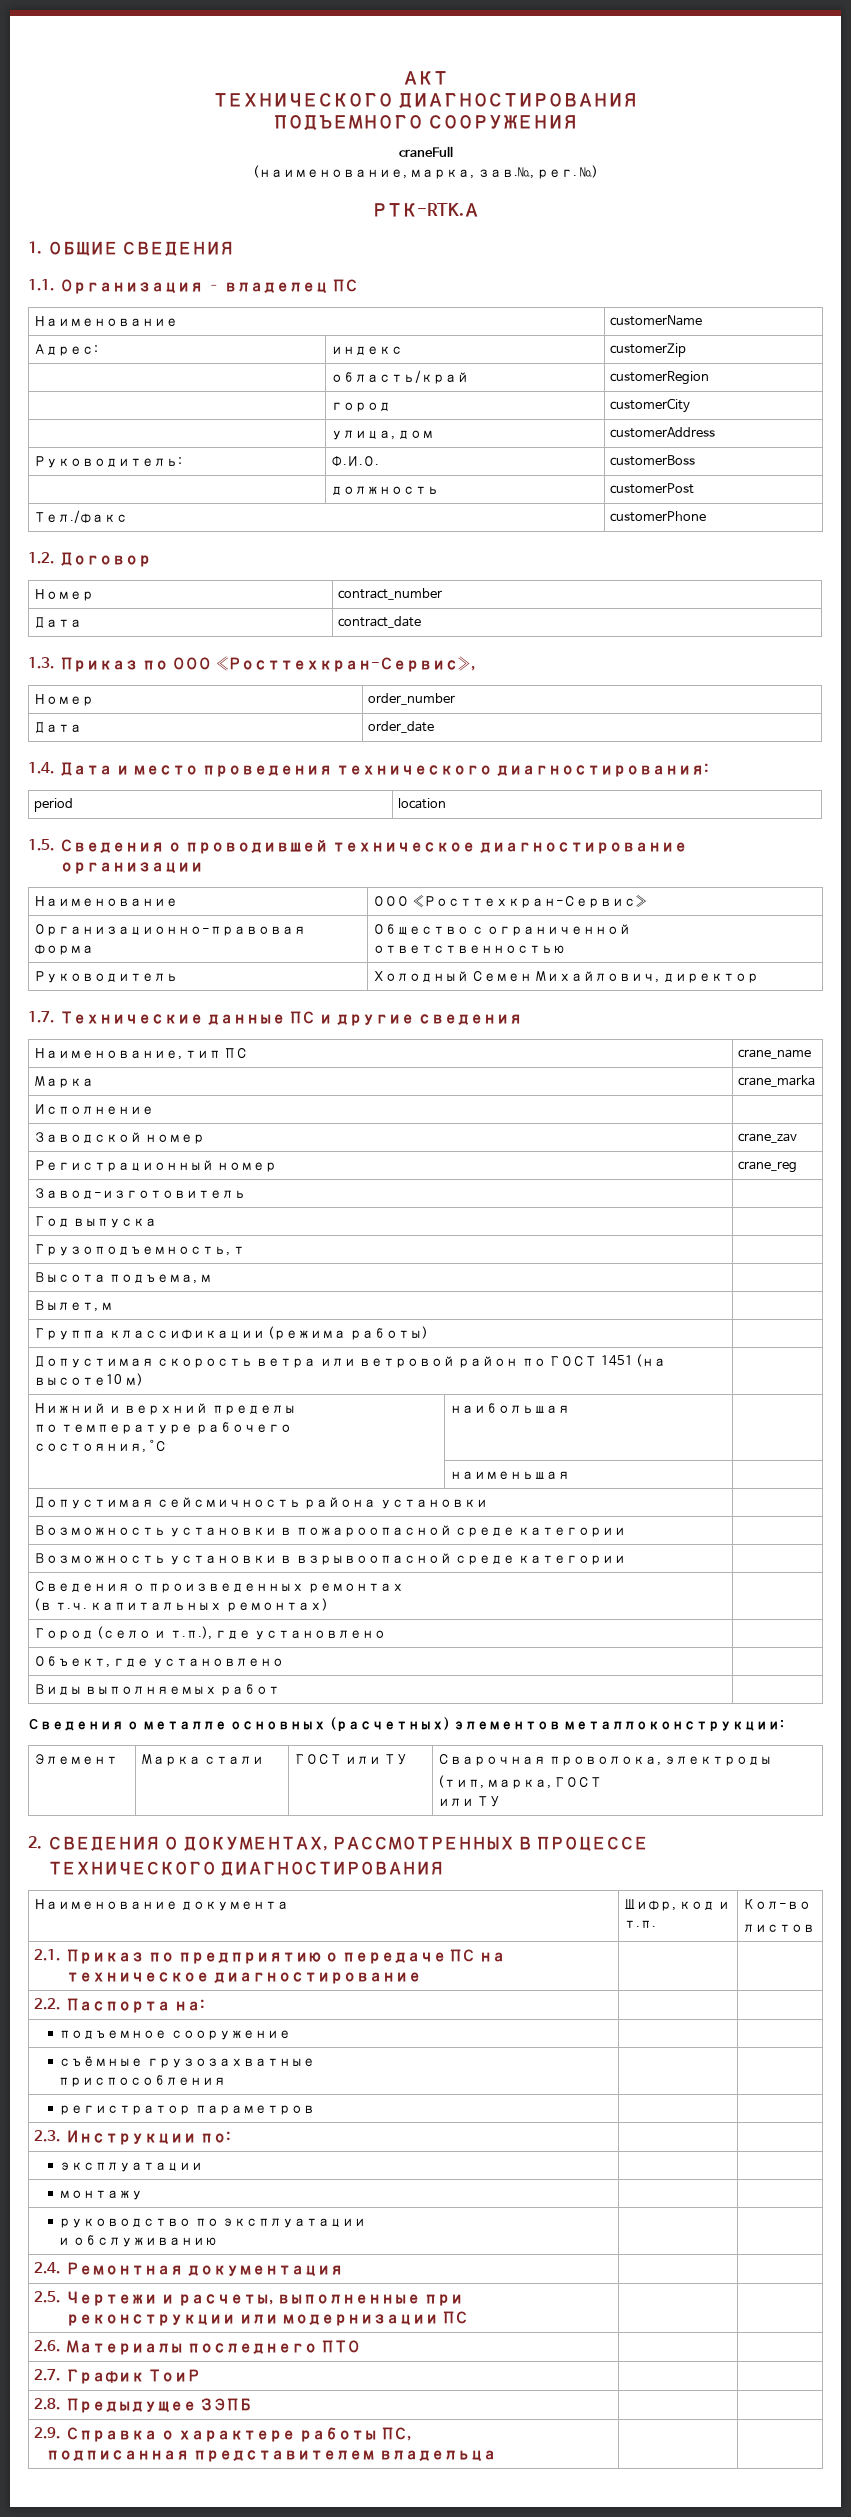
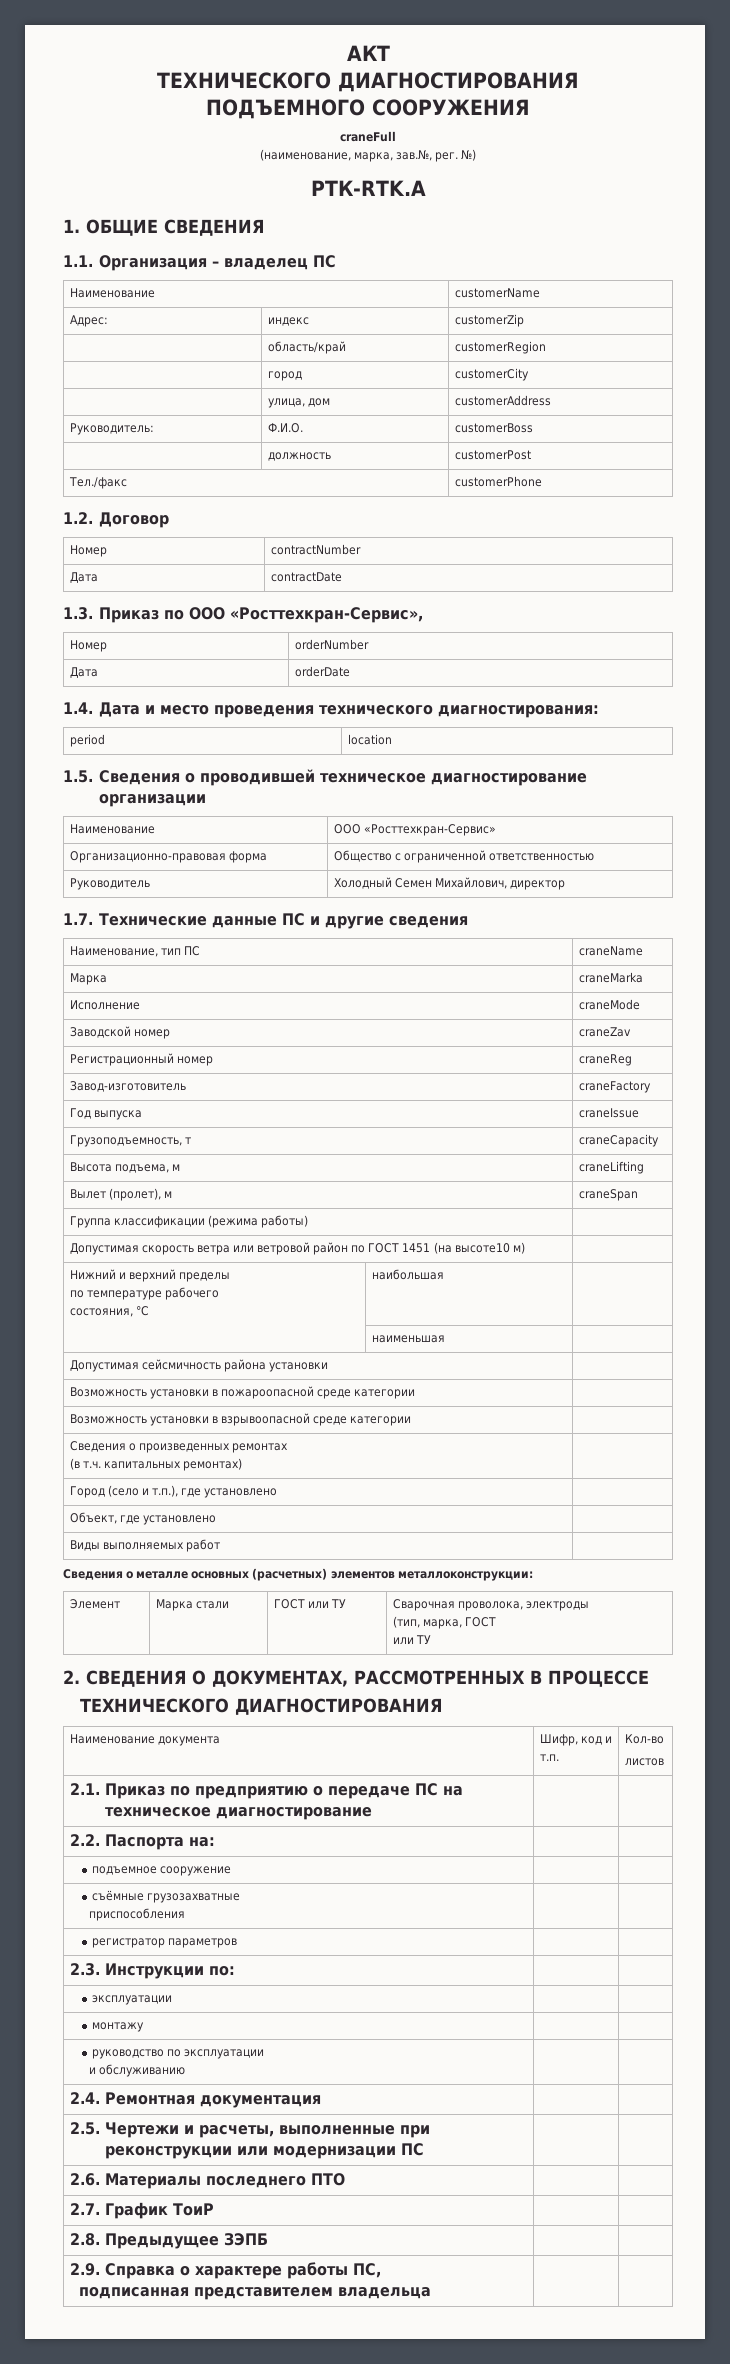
[337,588,442,600] [33,617,82,628] [337,616,421,628] contract_number // Дата | contract_date -> [270,544,361,555] [69,572,98,583] [270,572,342,582] contractNumber // Дата | contractDate
[367,693,455,705] [33,722,82,733] [367,721,434,733] order_number // Дата | order_date -> [294,639,369,650] [69,667,98,678] [294,666,350,677] orderNumber // Дата | orderDate
[737,1049,811,1059] crane_name -> [578,946,643,956] craneName
[737,1075,815,1087] crane_marka -> [578,972,643,983] craneMarka
(154, 1109) none -> [578,999,640,1010] craneMode
[737,1133,797,1143] crane_zav -> [578,1027,631,1037] craneZav
[737,1161,797,1173] crane_reg -> [578,1054,632,1066] craneReg
(246, 1193) none -> [578,1081,651,1093] craneFactory
(157, 1223) none -> [578,1108,639,1118] craneIssue
(245, 1250) none -> [578,1134,659,1147] craneCapacity
[33,1300,113,1312] // Вылет, м | -> [578,1161,644,1174] [69,1188,172,1201] [578,1189,638,1201] craneLifting // Вылет (пролет), м | craneSpan

